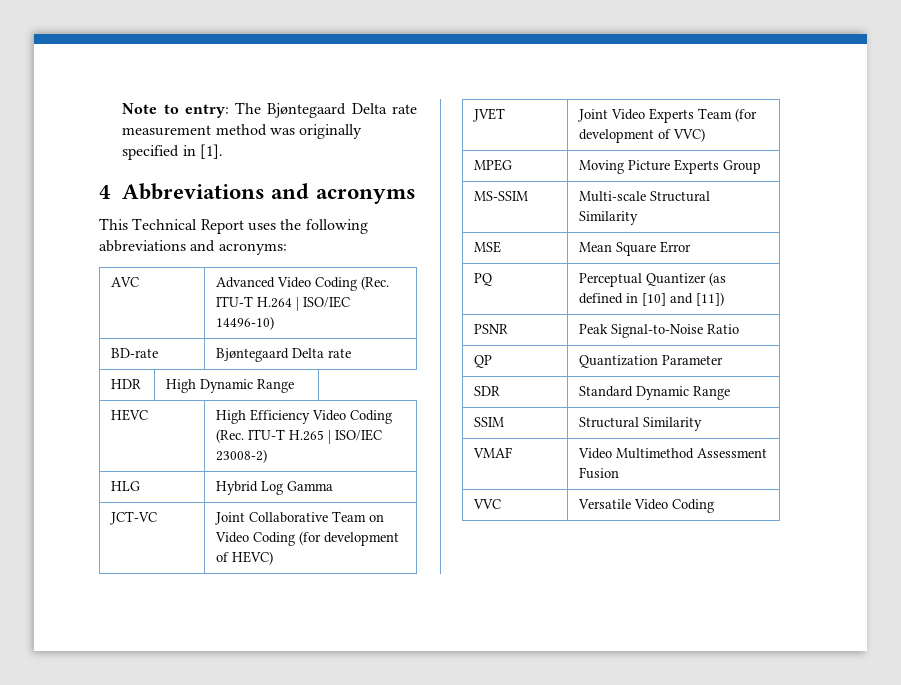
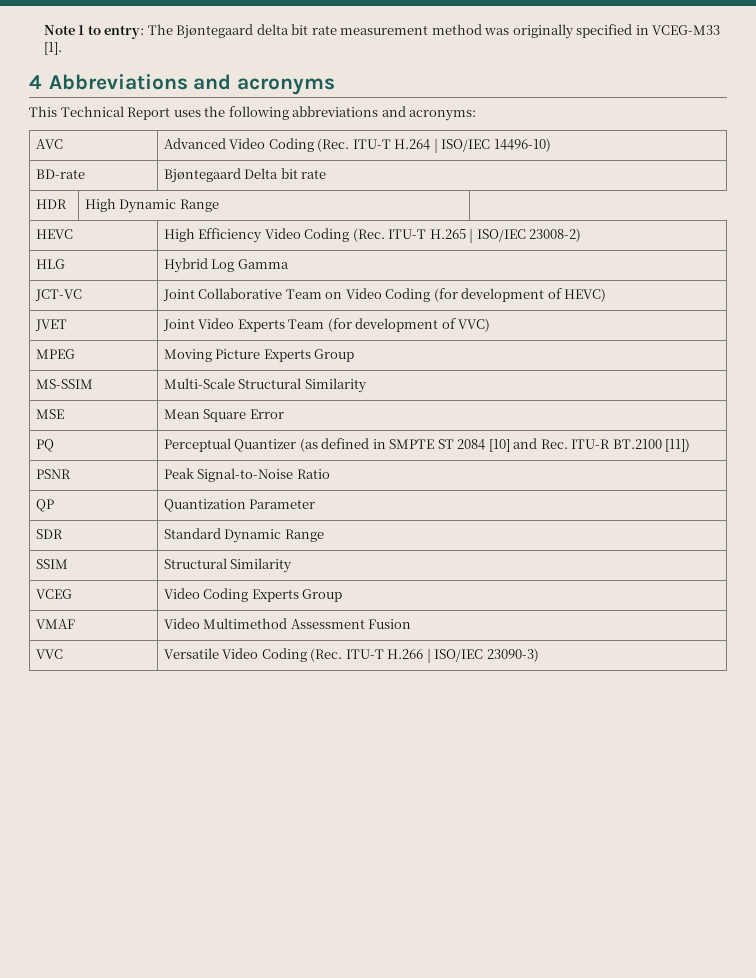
(158, 108) none -> [78,25,85,35] 1
[351,103,387,114] Delta -> [256,24,309,35] delta bit
(196, 150) none -> [652,25,721,35] VCEG-M33
(325, 353) none -> [280,168,298,179] bit
[579,191,647,202] Multi-scale -> [163,378,235,389] Multi-Scale
[642,293,694,306] [10] and -> [389,438,662,452] SMPTE ST 2084 [10] and Rec. ITU-R BT.2100
(703, 424) none -> [35,589,72,599] [163,588,343,602] // VCEG | Video Coding Experts Group
(715, 506) none -> [310,648,539,663] (Rec. ITU-T H.266 | ISO/IEC 23090-3)

